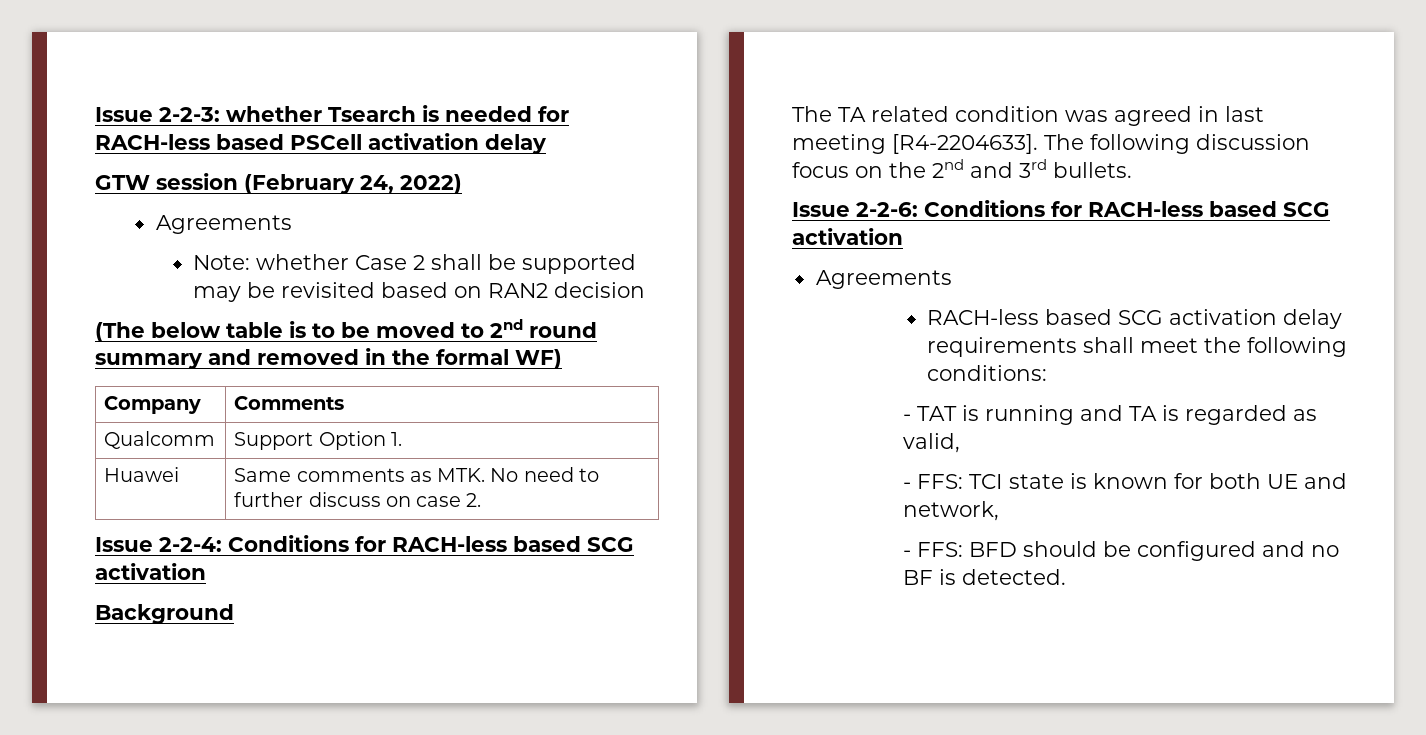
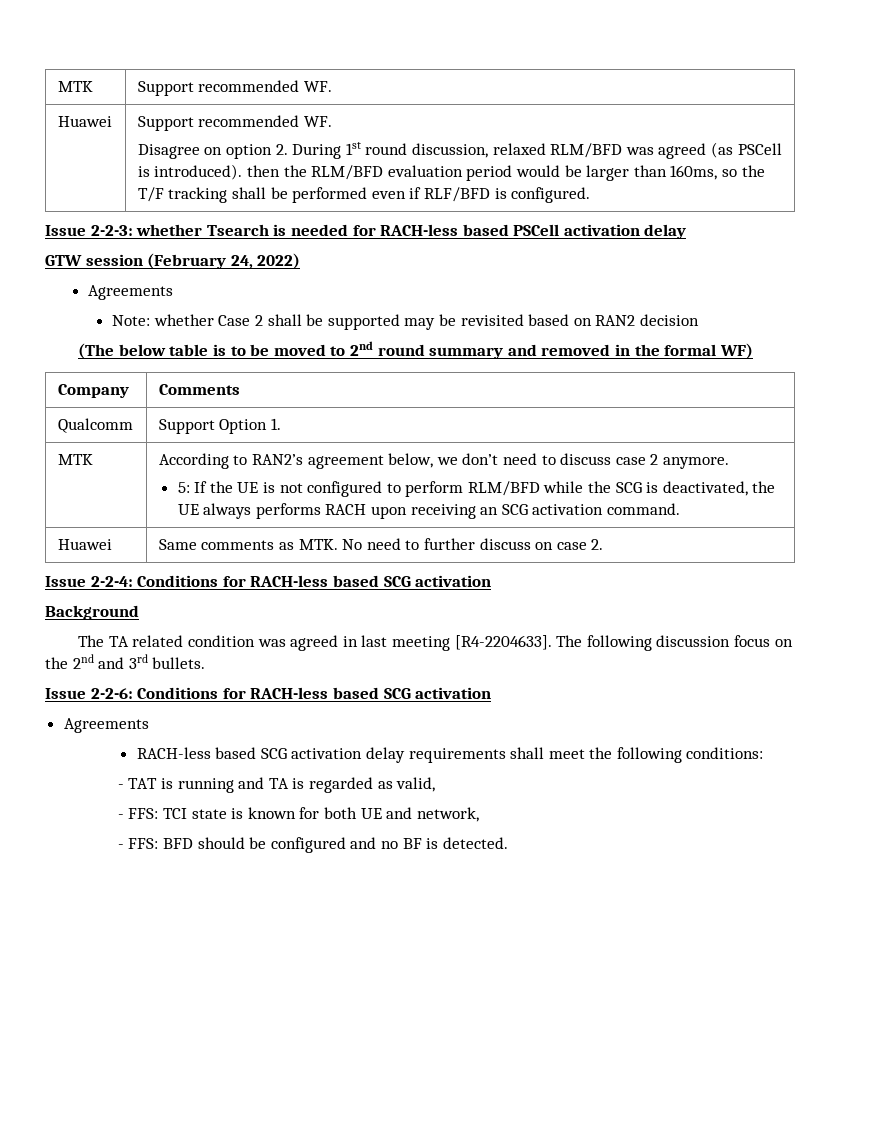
(95, 114) none -> [57,81,93,92] [137,80,333,96] [57,116,112,127] [137,115,333,131] [137,142,782,159] [137,164,765,181] [137,187,591,203] MTK | Support recommended WF. // Huawei | Support recommended WF. // Disagree on option 2. During 1st round discussion, relaxed RLM/BFD was agreed (as PSCell is introduced). then the RLM/BFD evaluation period would be larger than 160ms, so the T/F tracking shall be performed even if RLF/BFD is configured. //
(402, 439) none -> [57,454,93,465] [158,453,729,469] [177,481,776,497] [177,503,680,519] // MTK | According to RAN2’s agreement below, we don’t need to discuss case 2 anymore. // 5: If the UE is not configured to perform RLM/BFD while the SCG is deactivated, the UE always performs RACH upon receiving an SCG activation command.

